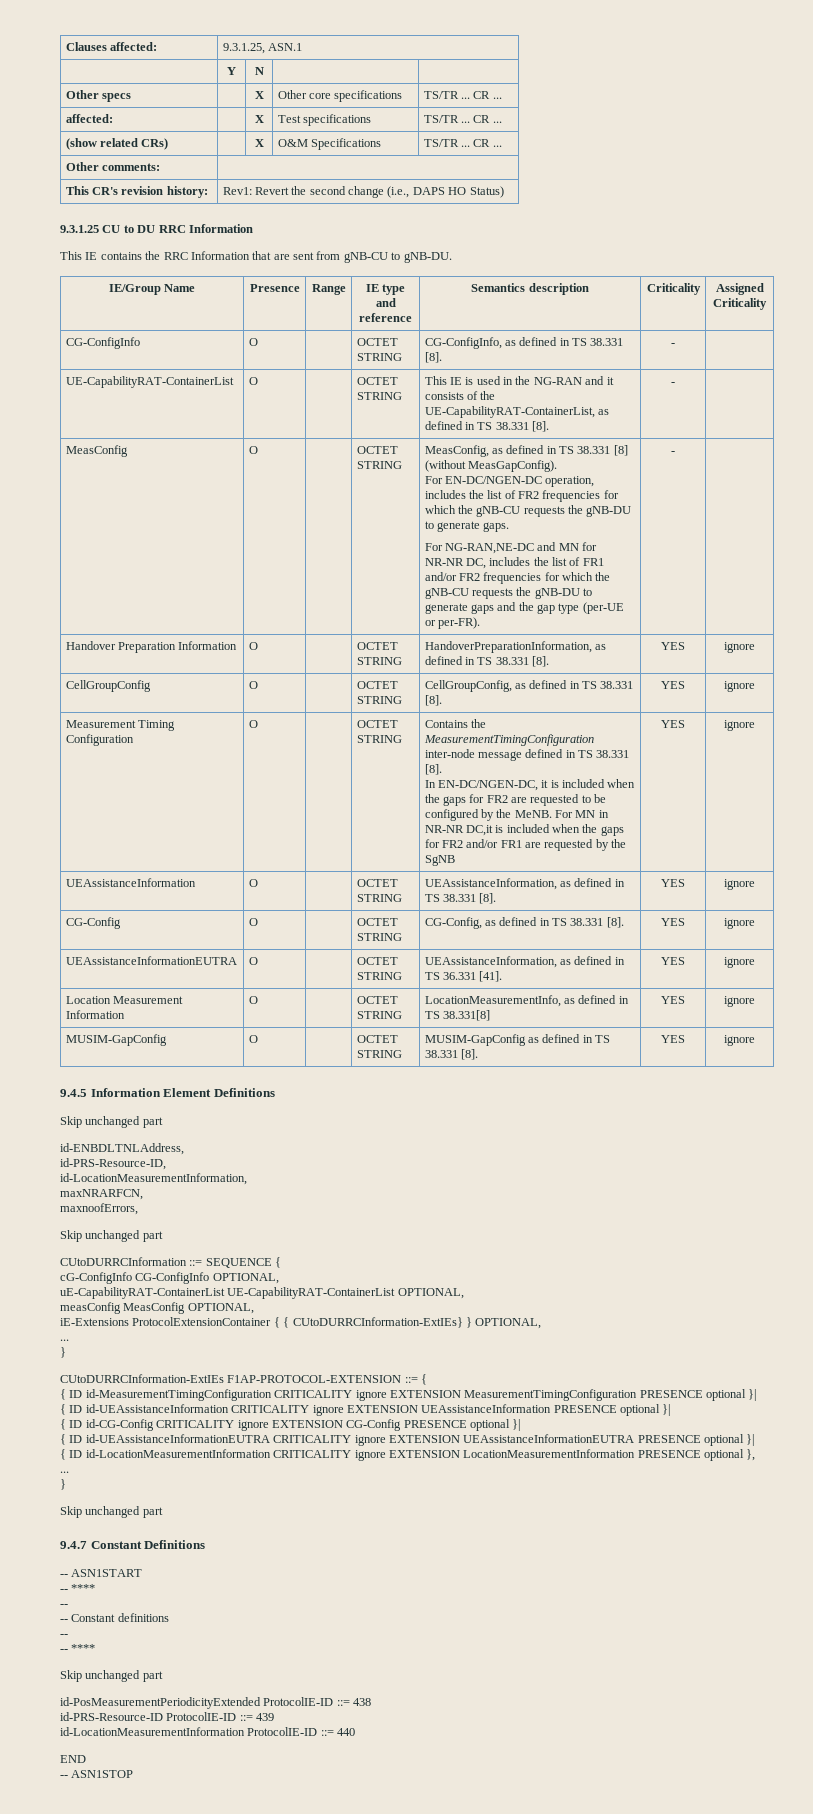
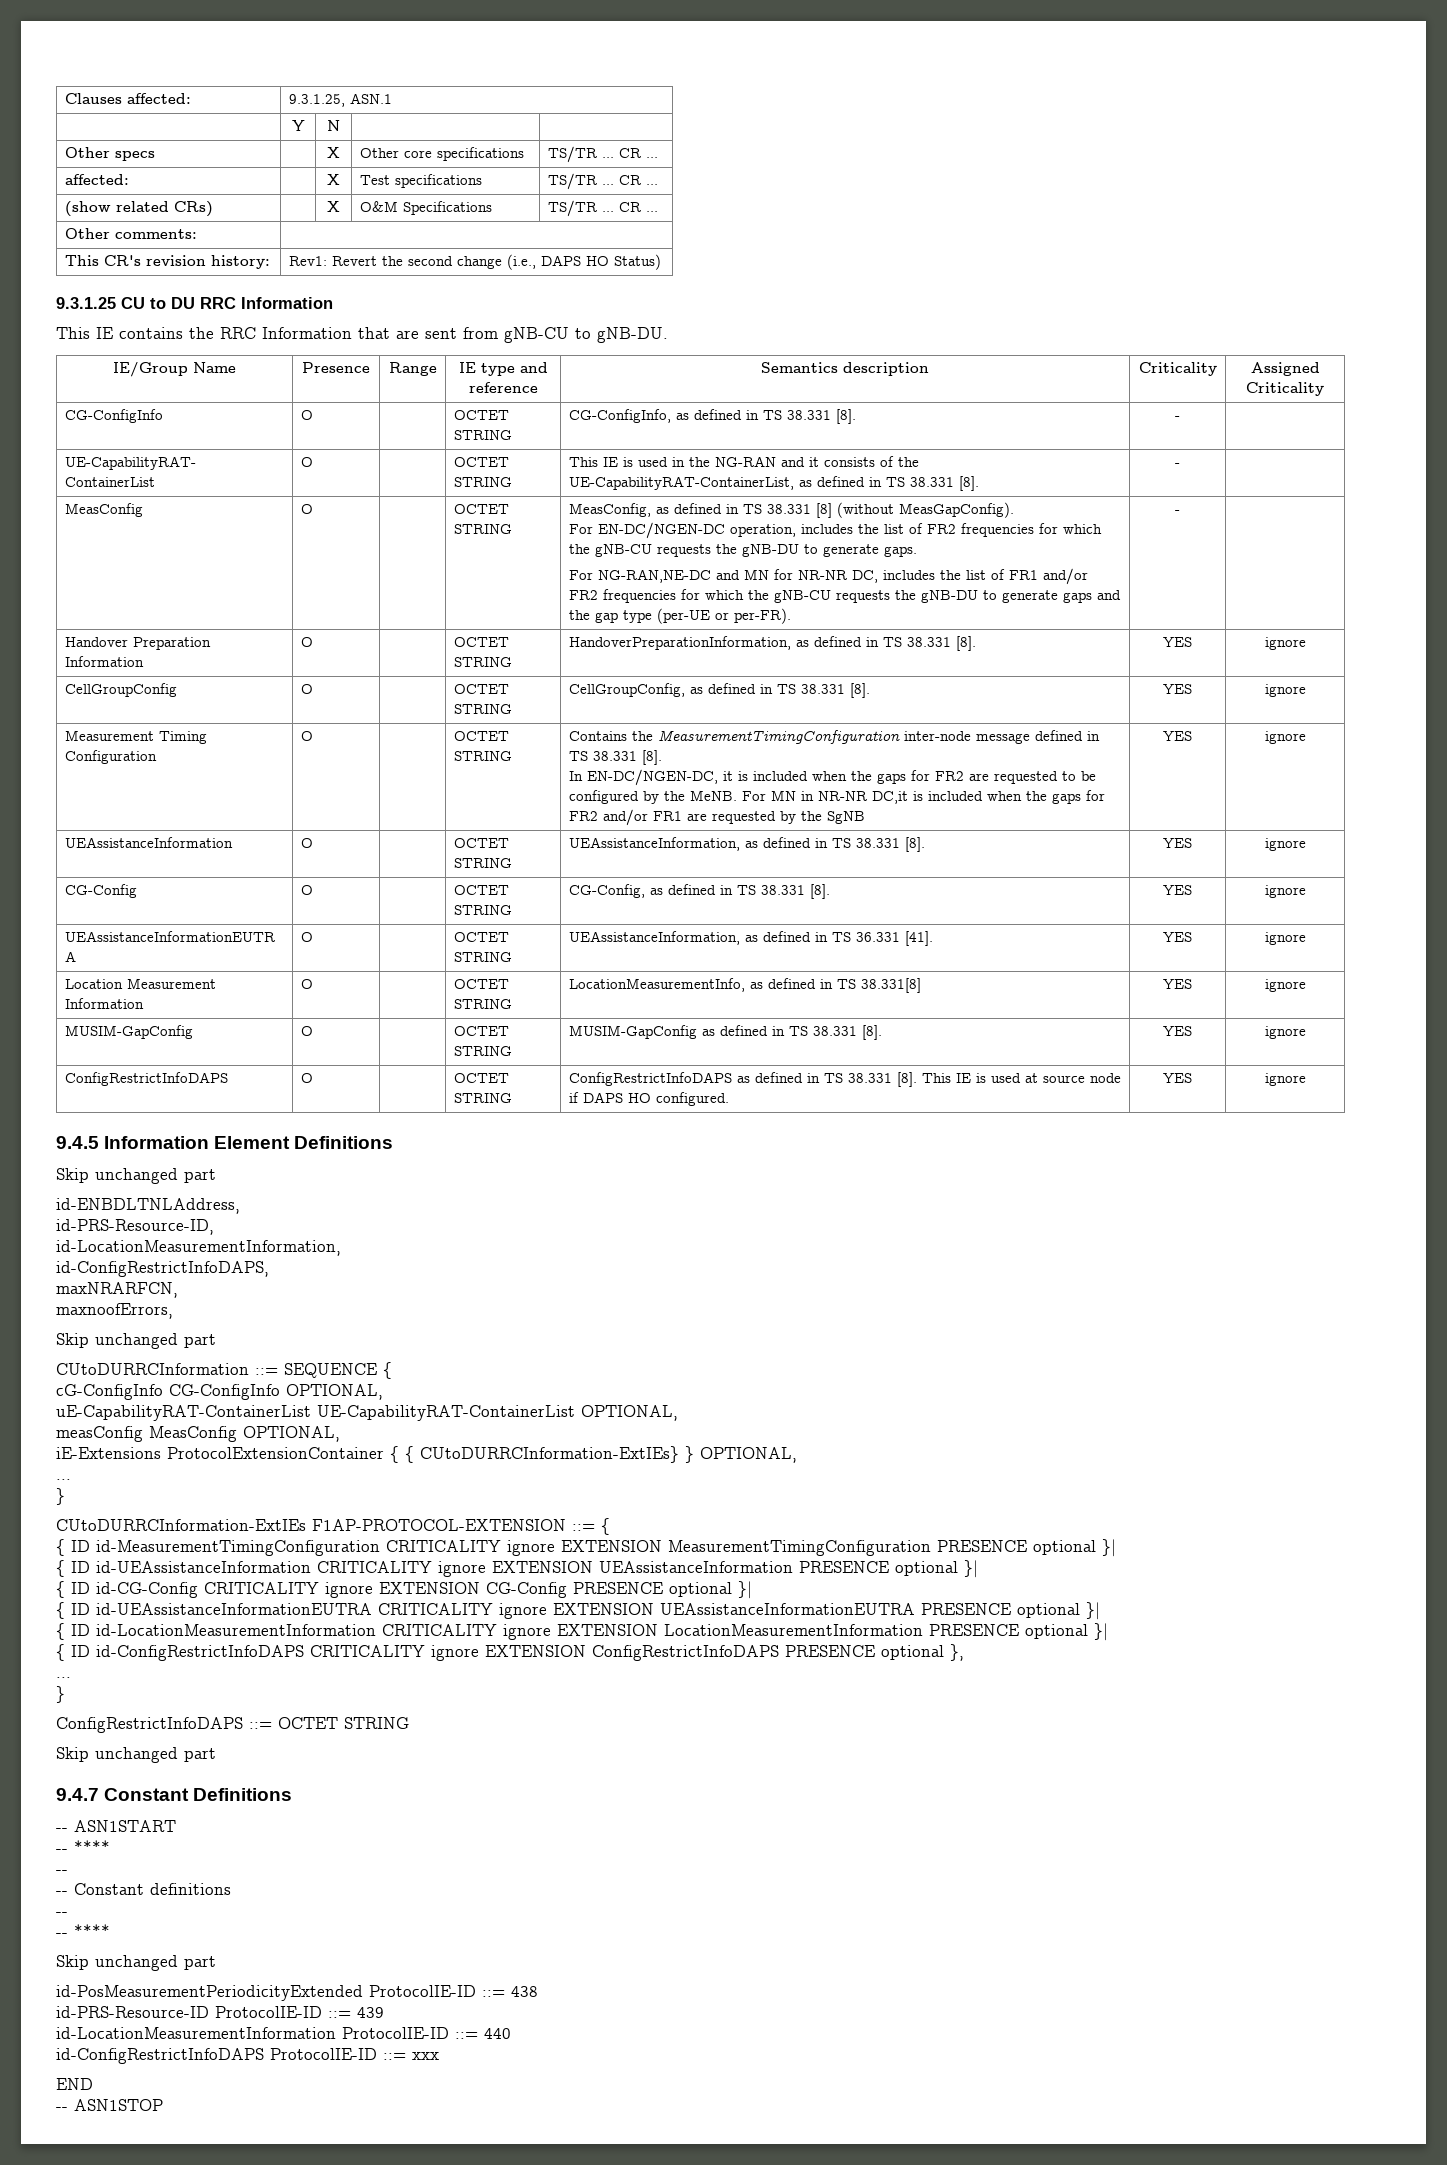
(755, 1040) none -> [64,1072,228,1086] [300,1073,313,1083] [453,1073,509,1083] [453,1093,512,1103] [568,1072,1121,1087] [568,1092,729,1106] [1163,1073,1192,1083] [1264,1073,1306,1086] // ConfigRestrictInfoDAPS | O | | OCTET STRING | ConfigRestrictInfoDAPS as defined in TS 38.331 [8]. This IE is used at source node if DAPS HO configured. | YES | ignore
(247, 1179) none -> [56,1261,269,1277] // id-ConfigRestrictInfoDAPS,
(744, 1455) none -> [1094,1623,1108,1641] [56,1644,944,1661] }| // { ID id-ConfigRestrictInfoDAPS CRITICALITY ignore EXTENSION ConfigRestrictInfoDAPS PRESENCE optional
(66, 1484) none -> [56,1717,409,1733] // ConfigRestrictInfoDAPS ::= OCTET STRING
(356, 1732) none -> [56,2048,439,2064] // id-ConfigRestrictInfoDAPS ProtocolIE-ID ::= xxx

